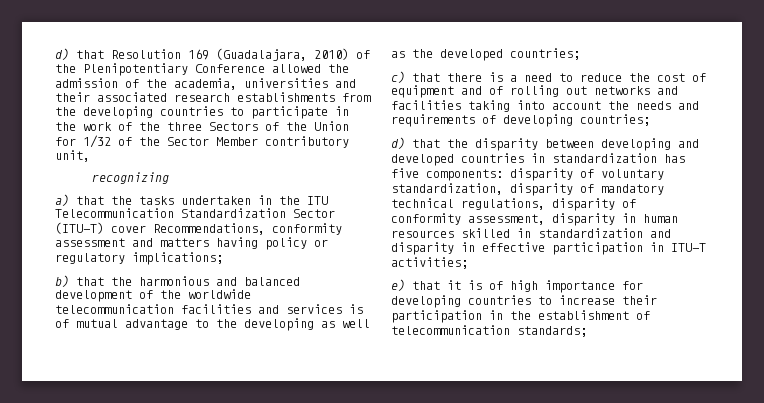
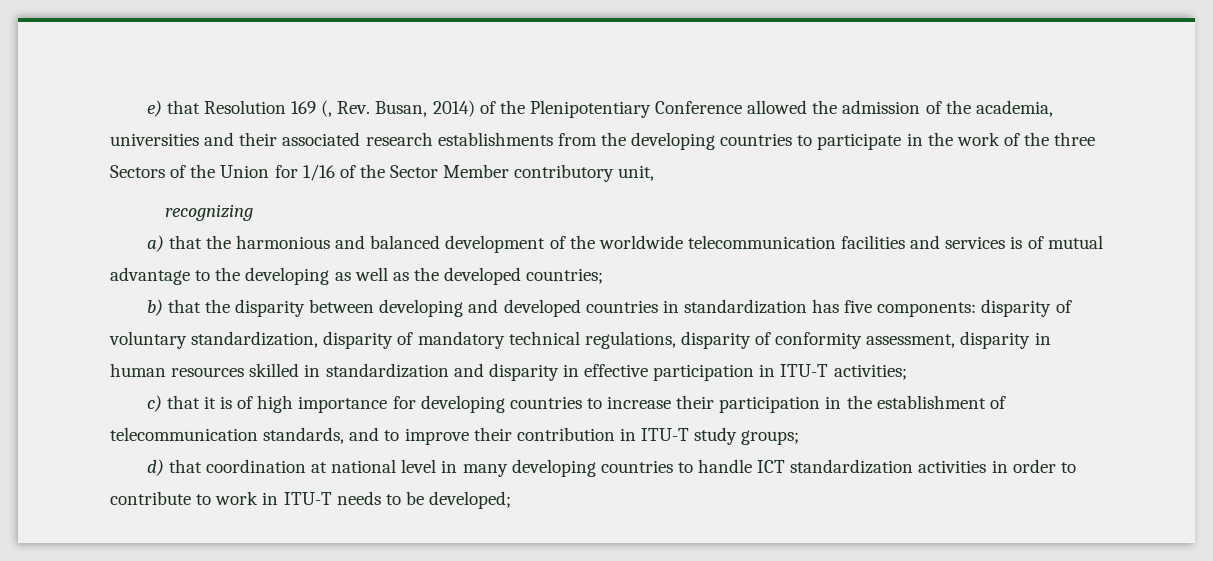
[55,48,69,60] d) -> [146,100,162,117] e)
[216,48,349,61] (Guadalajara, 2010) -> [321,100,475,117] (, Rev. Busan, 2014)
[83,135,111,148] 1/32 -> [302,164,335,181] 1/16
[139,195,328,205] [55,208,335,218] [55,222,342,235] [55,237,328,250] [55,252,223,265] [55,275,132,287] tasks undertaken in the ITU Telecommunication Standardization Sector (ITU-T) cover Recommendations, conformity assessment and matters having policy or regulatory implications; // b) that the -> (231, 242) none
[391,71,706,83] [391,85,678,98] [391,100,699,112] [391,114,650,127] [391,137,405,149] c) that there is a need to reduce the cost of equipment and of rolling out networks and facilities taking into account the needs and requirements of developing countries; // d) -> [146,299,163,316] b)
[391,279,405,291] e) -> [146,395,162,412] c)
[517,326,587,337] standards; -> [263,427,800,445] [146,459,1076,477] [110,491,512,509] standards, and to improve their contribution in ITU-T study groups; // d) that coordination at national level in many developing countries to handle ICT standardization activities in order to contribute to work in ITU-T needs to be developed;

